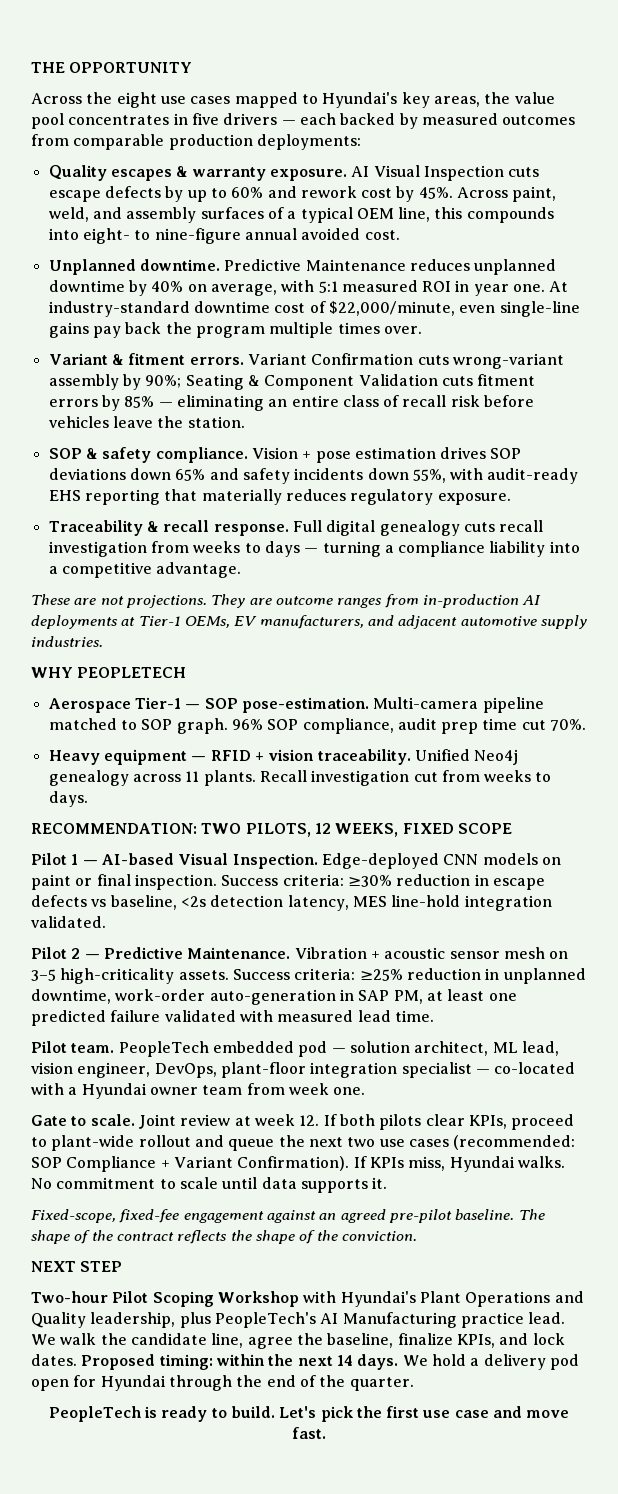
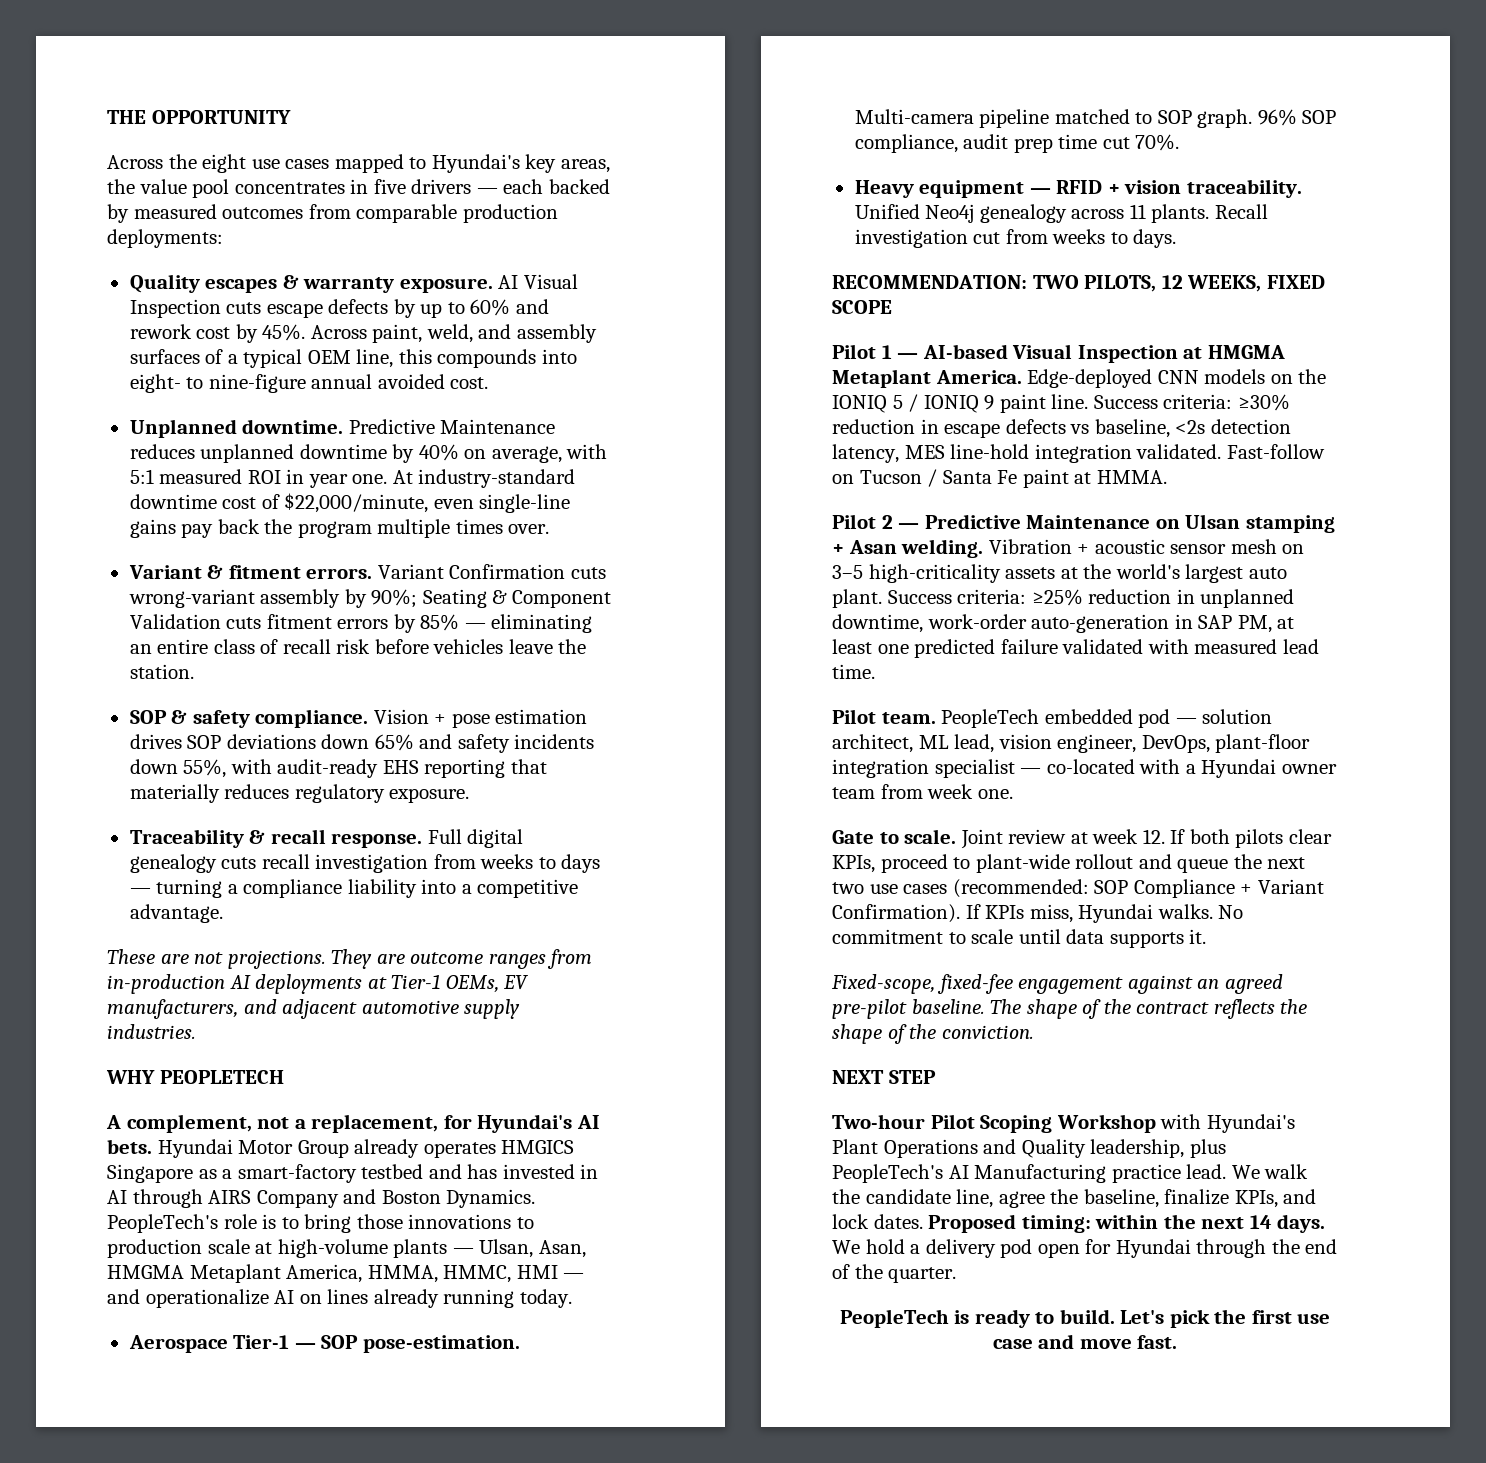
(187, 672) none -> [106,1114,600,1133] [107,1139,575,1158] [107,1164,599,1183] [107,1189,536,1208] [107,1214,534,1233] [107,1239,586,1258] [107,1264,585,1283] [107,1289,572,1308] // A complement, not a replacement, for Hyundai's AI bets. Hyundai Motor Group already operates HMGICS Singapore as a smart-factory testbed and has invested in AI through AIRS Company and Boston Dynamics. PeopleTech's role is to bring those innovations to production scale at high-volume plants — Ulsan, Asan, HMGMA Metaplant America, HMMA, HMMC, HMI — and operationalize AI on lines already running today.
[232,853,561,869] [31,874,217,890] Inspection. Edge-deployed CNN models on paint or final inspection. -> [1077,345,1285,363] [832,369,1327,388] [832,394,1089,413] Inspection at HMGMA Metaplant America. Edge-deployed CNN models on the IONIQ 5 / IONIQ 9 paint line.
[31,947,291,959] // Pilot 2 — Predictive Maintenance. -> [1226,444,1325,459] [832,469,1167,488] [832,514,1335,533] [832,539,984,558] Fast-follow on Tucson / Santa Fe paint at HMMA. // Pilot 2 — Predictive Maintenance on Ulsan stamping + Asan welding.
[178,970,229,980] assets. -> [1005,564,1287,583] [832,589,882,608] assets at the world's largest auto plant.

